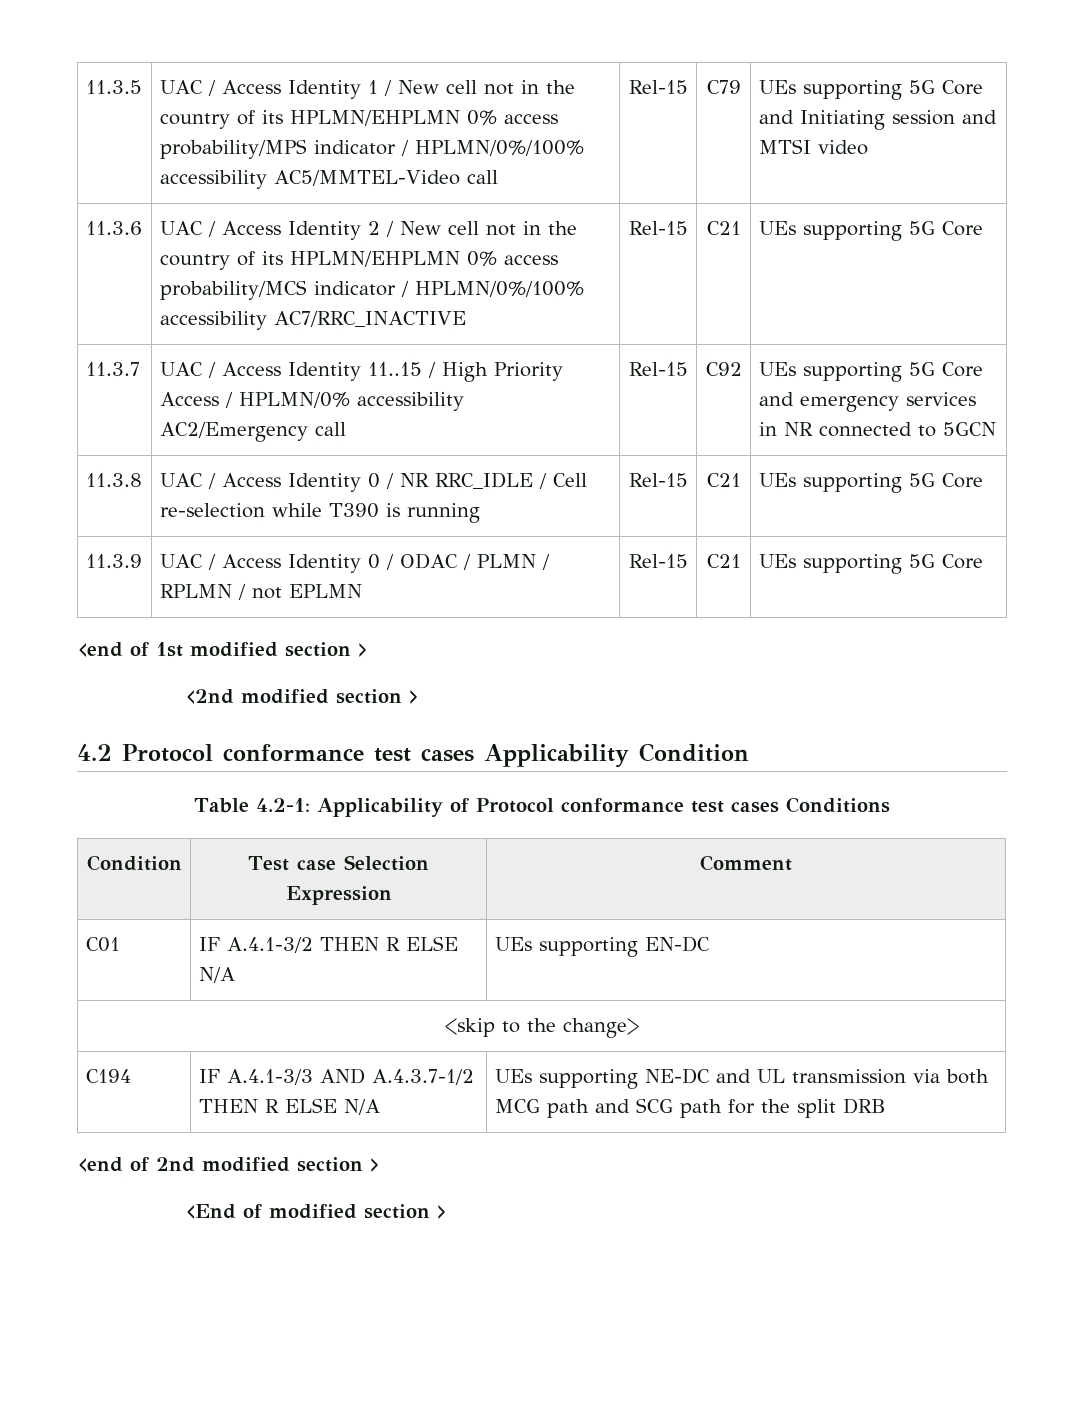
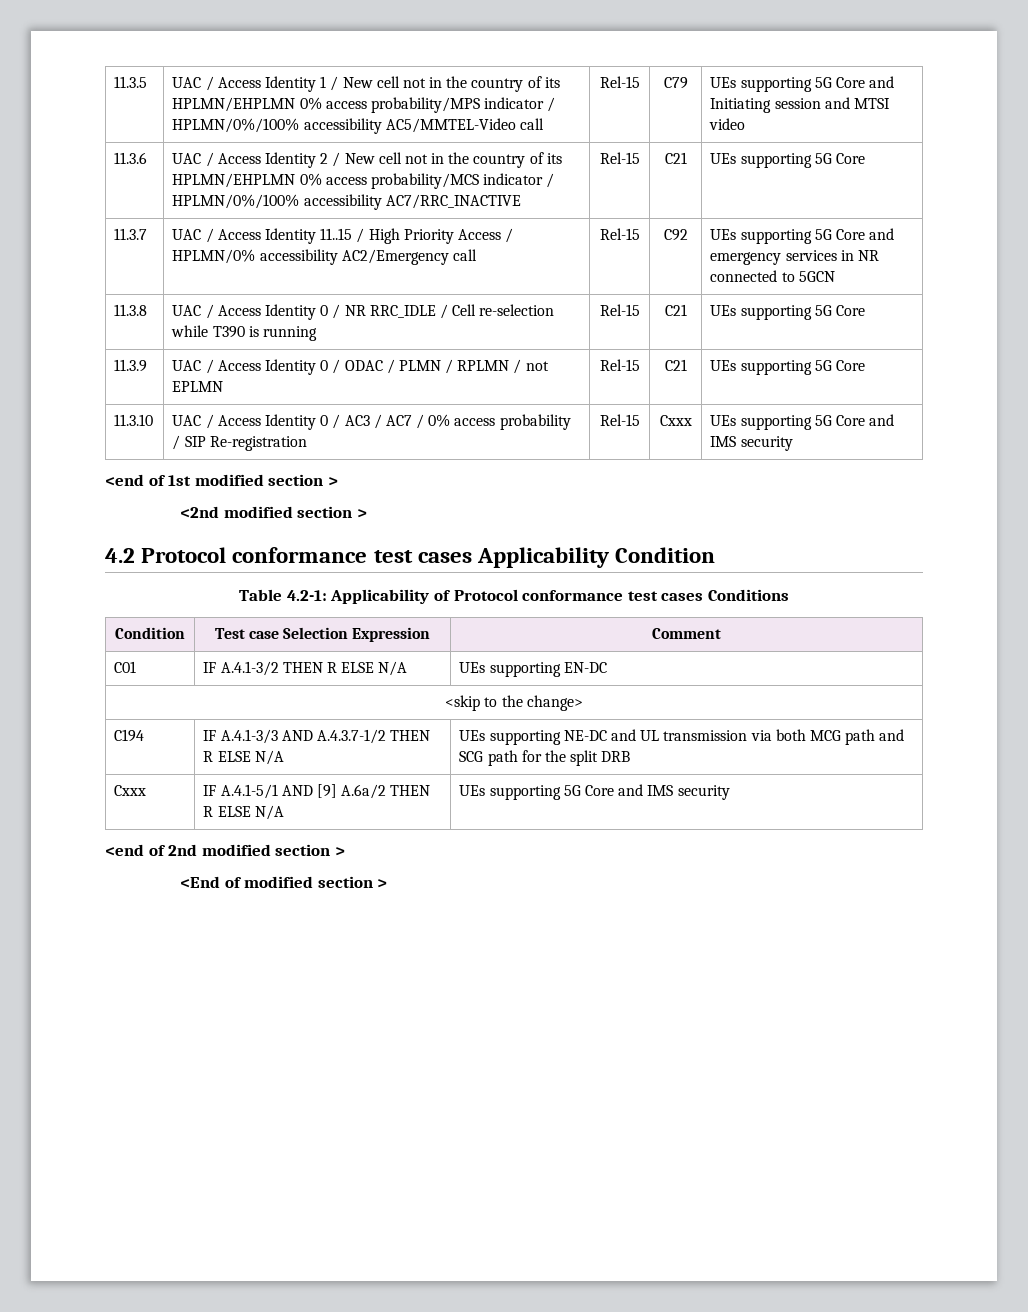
(983, 561) none -> [114,414,154,426] [172,414,571,430] [172,435,307,451] [599,414,640,426] [659,415,692,426] [710,414,895,430] [710,436,793,451] // 11.3.10 | UAC / Access Identity 0 / AC3 / AC7 / 0% access probability / SIP Re-registration | Rel-15 | Cxxx | UEs supporting 5G Core and IMS security
(886, 1106) none -> [114,785,147,796] [203,784,431,799] [203,805,284,820] [459,784,730,800] // Cxxx | IF A.4.1-5/1 AND [9] A.6a/2 THEN R ELSE N/A | UEs supporting 5G Core and IMS security

